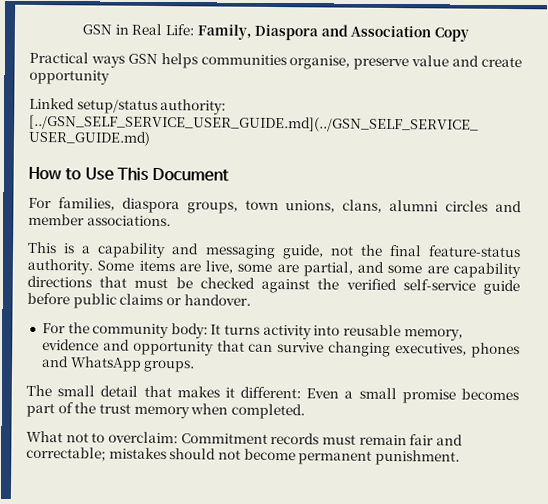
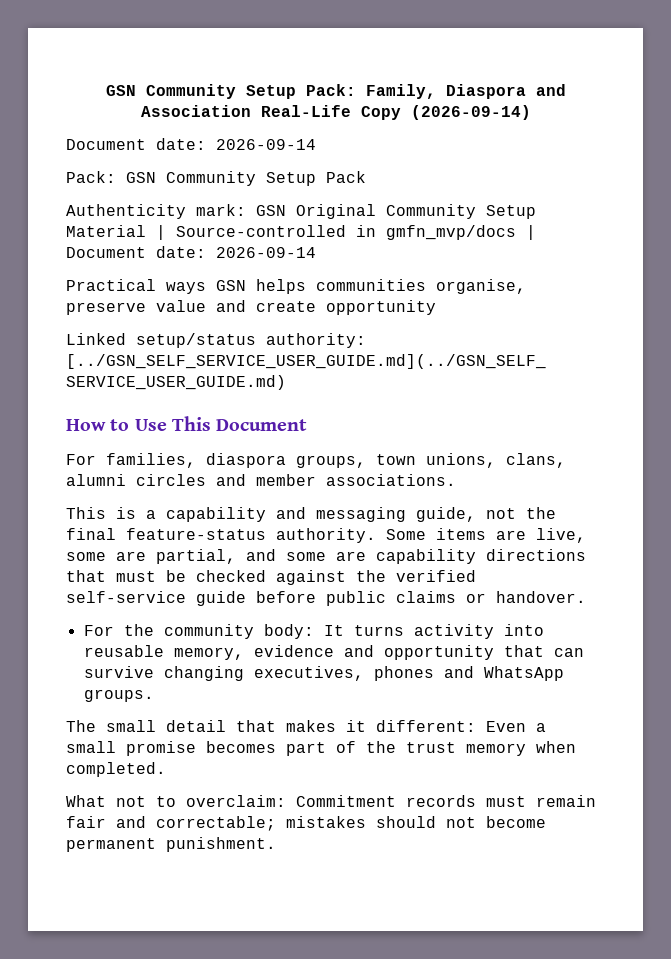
[81,23,194,36] GSN in Real Life: -> [105,84,356,99] GSN Community Setup Pack:
(432, 31) none -> [260,105,351,117] Real-Life
(470, 34) none -> [410,105,531,120] [66,138,316,150] [66,171,366,186] [66,204,536,219] [66,225,536,240] [66,246,316,258] (2026-09-14) // Document date: 2026-09-14 // Pack: GSN Community Setup Pack // Authenticity mark: GSN Original Community Setup Material | Source-controlled in gmfn_mvp/docs | Document date: 2026-09-14

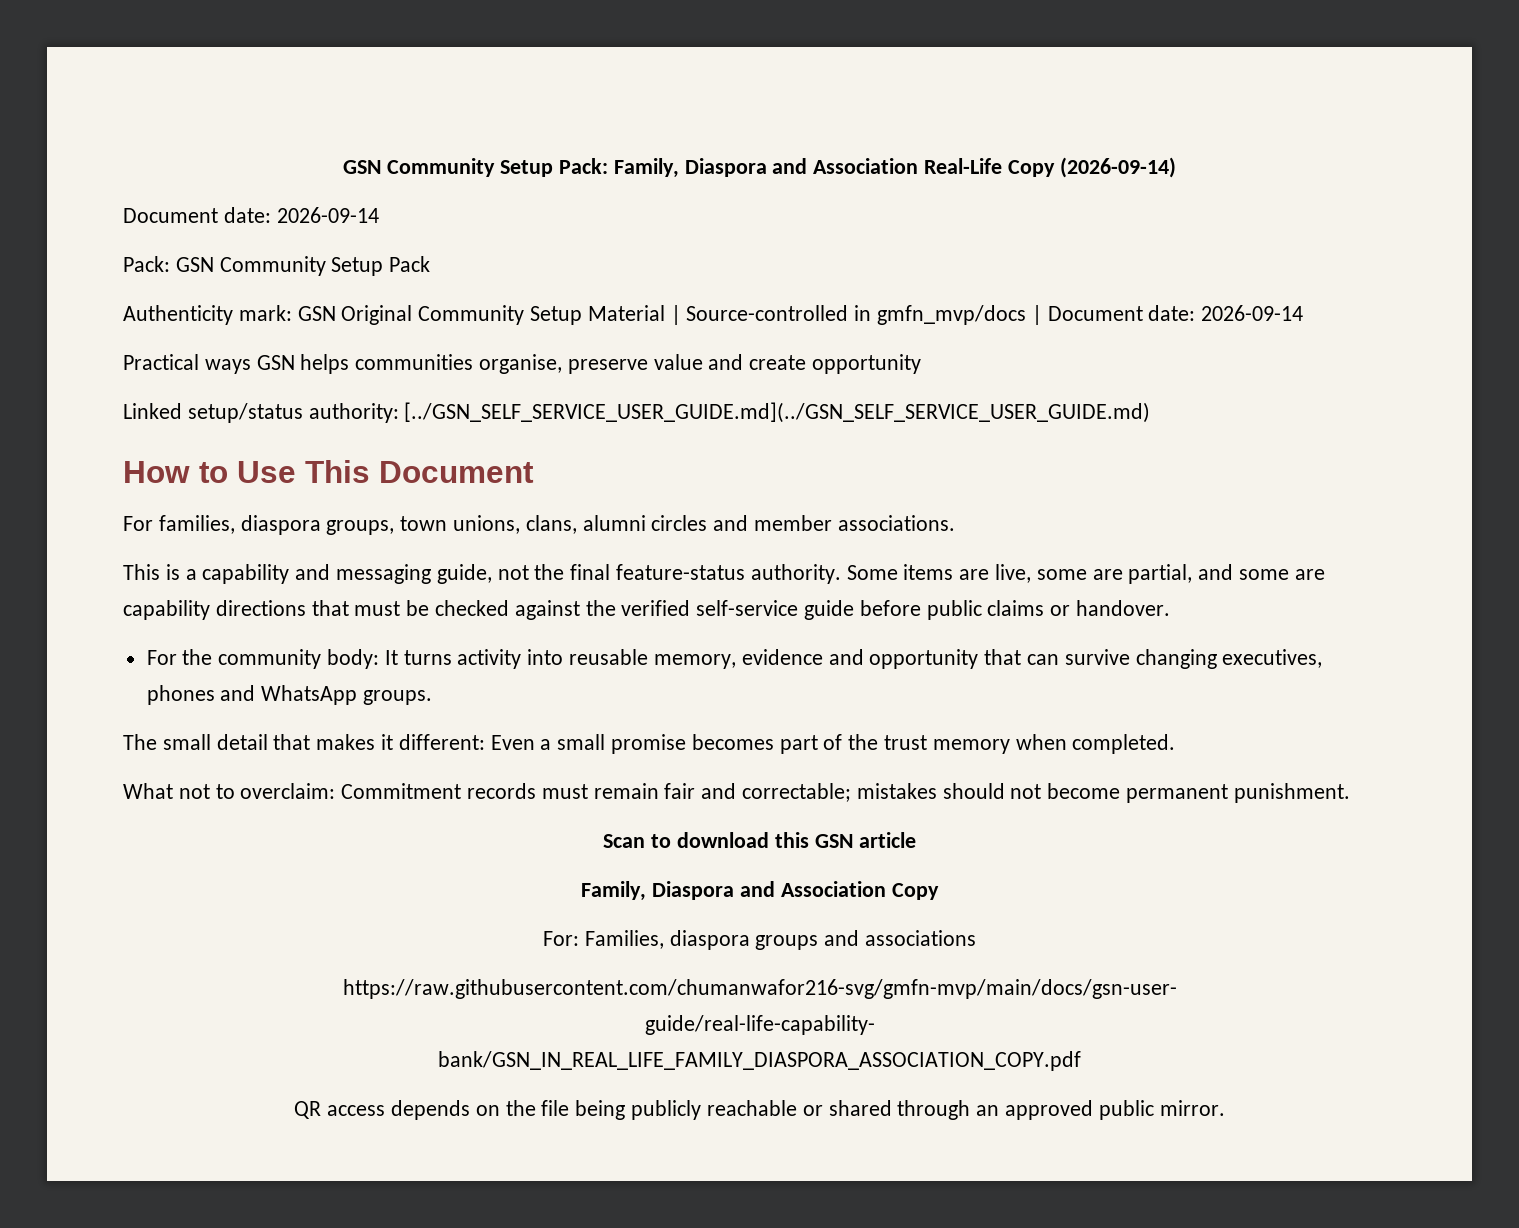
(276, 844) none -> [603,832,916,848] [581,881,939,901] [542,930,977,950] [342,979,1177,999] [644,1015,875,1035] [438,1051,1081,1071] [294,1100,1225,1120] // Scan to download this GSN article // Family, Diaspora and Association Copy // For: Families, diaspora groups and associations // https://raw.githubusercontent.com/chumanwafor216-svg/gmfn-mvp/main/docs/gsn-user- // guide/real-life-capability- // bank/GSN_IN_REAL_LIFE_FAMILY_DIASPORA_ASSOCIATION_COPY.pdf // QR access depends on the file being publicly reachable or shared through an approved public mirror.

